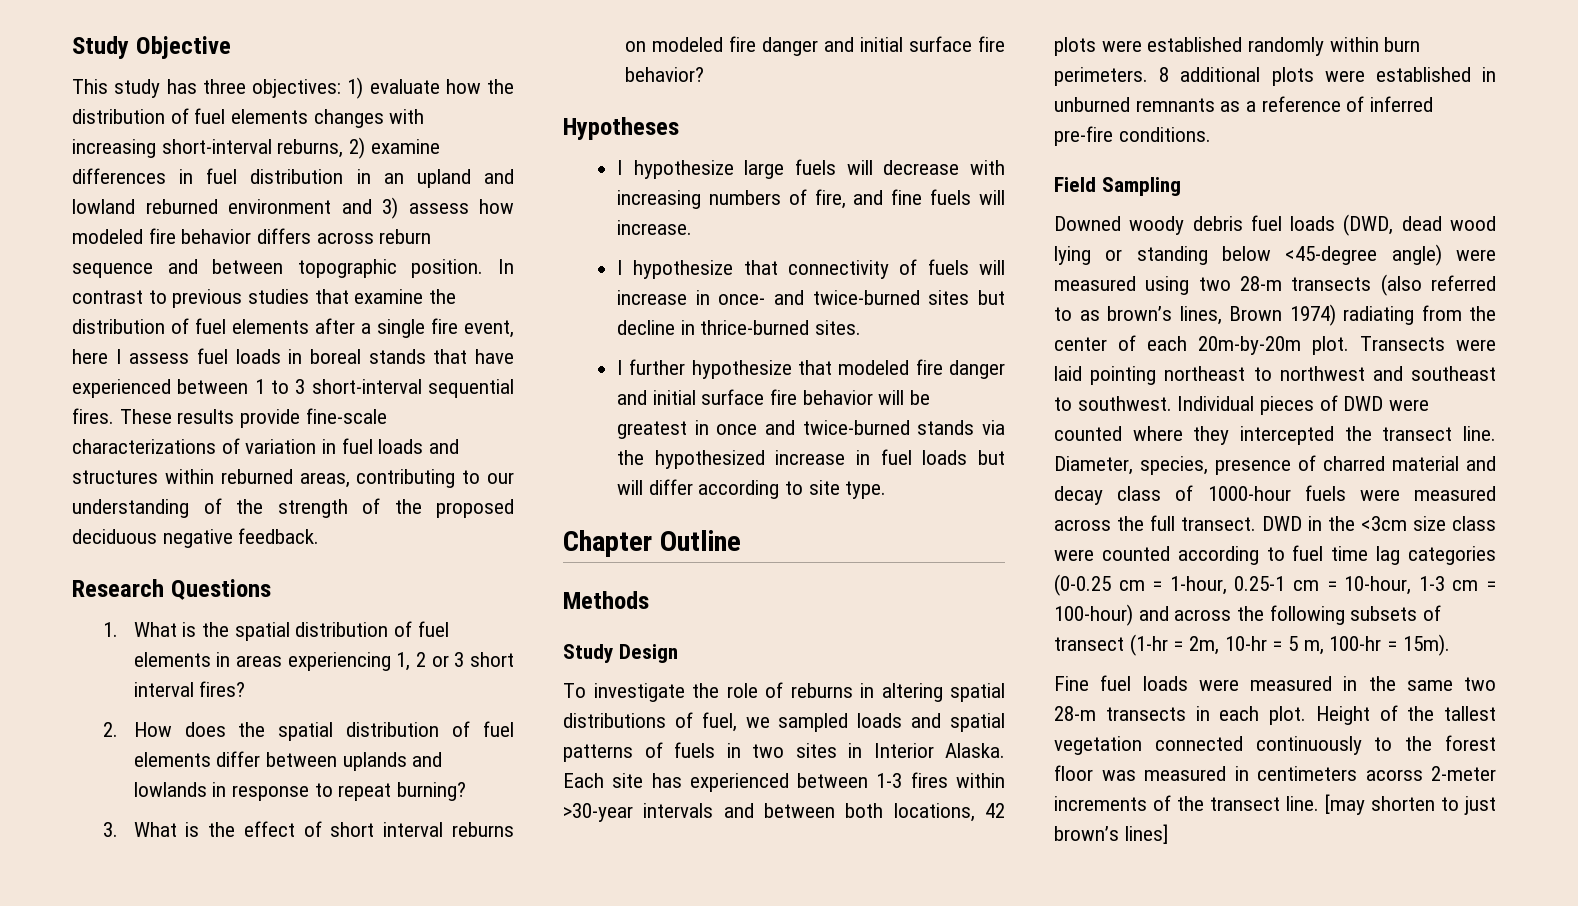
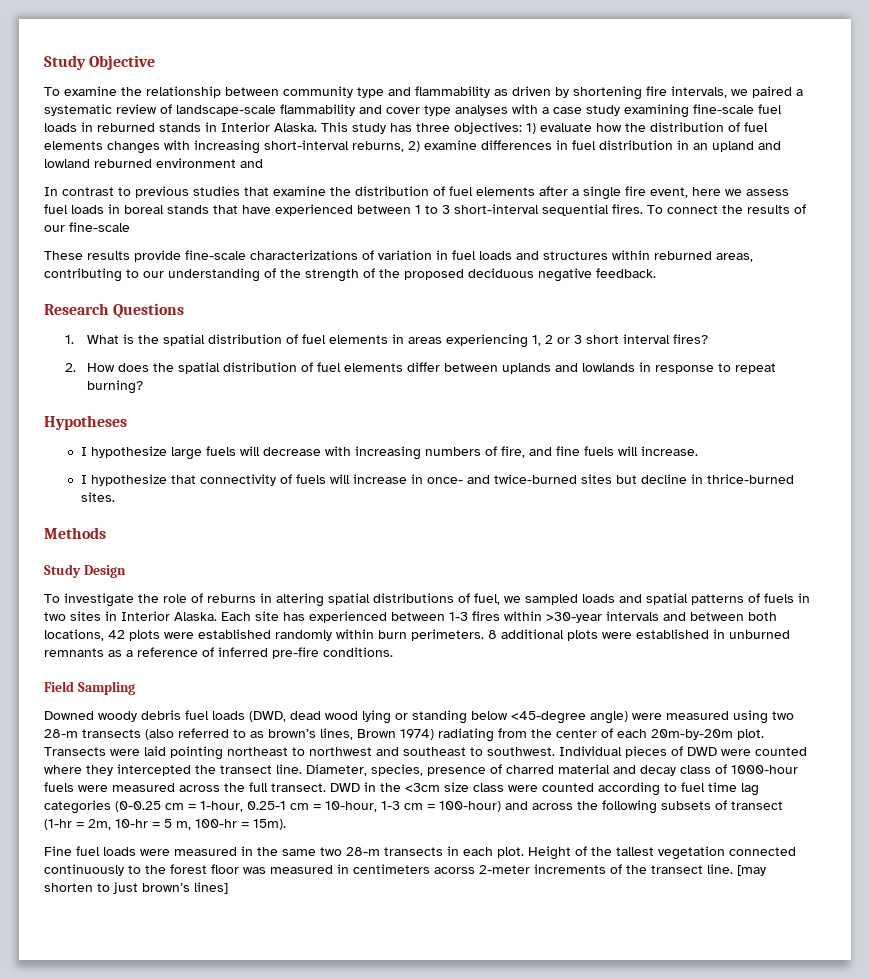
(231, 47) none -> [44,86,803,100] [44,104,782,118] [44,122,317,132] To examine the relationship between community type and flammability as driven by shortening fire intervals, we paired a systematic review of landscape-scale flammability and cover type analyses with a case study examining fine-scale fuel loads in reburned stands in Interior Alaska.
[382,197,514,219] [72,228,432,244] [72,259,484,278] 3) assess how modeled fire behavior differs across reburn sequence and between topographic position. -> (263, 163) //
[115,349,122,364] I -> [725,189,742,196] we
(114, 416) none -> [647,204,806,214] [44,222,130,232] To connect the results of our fine-scale //
[102,821,514,837] [624,36,1005,56] [624,67,704,82] // 3. What is the effect of short interval reburns on modeled fire danger and initial surface fire behavior? -> (143, 387) none
[616,359,1005,379] [616,389,930,405] [616,420,1005,439] [616,449,1005,469] [616,479,887,499] [563,530,741,557] // I further hypothesize that modeled fire danger and initial surface fire behavior will be greatest in once and twice-burned stands via the hypothesized increase in fuel loads but will differ according to site type. // Chapter Outline -> (115, 497) none

